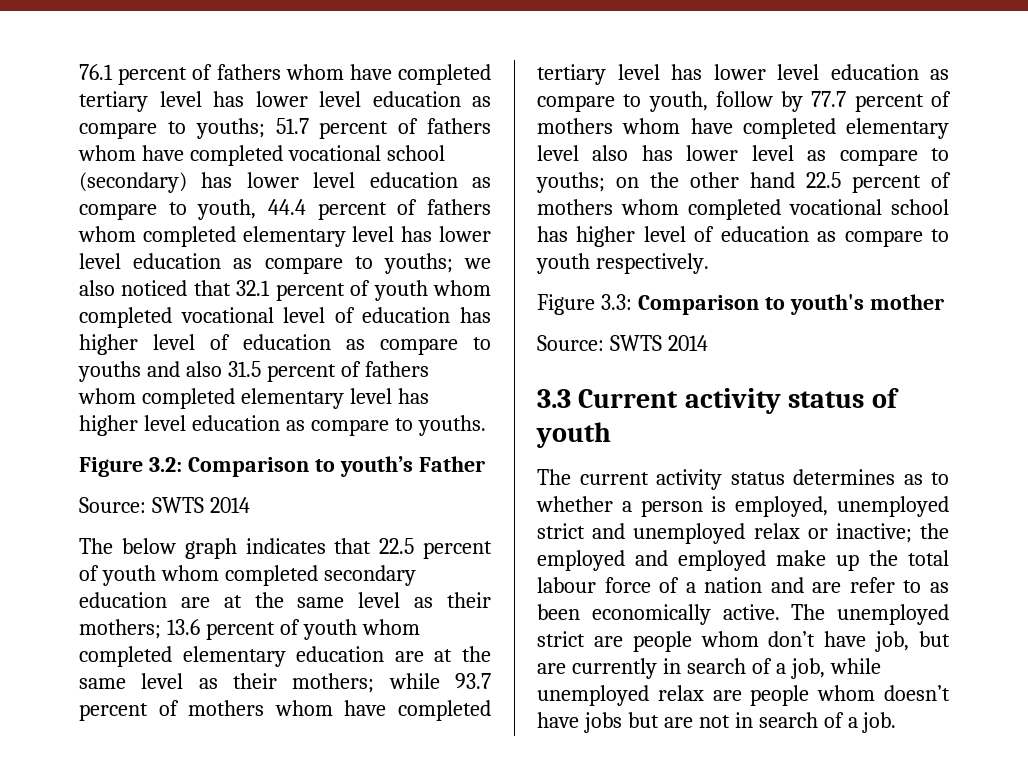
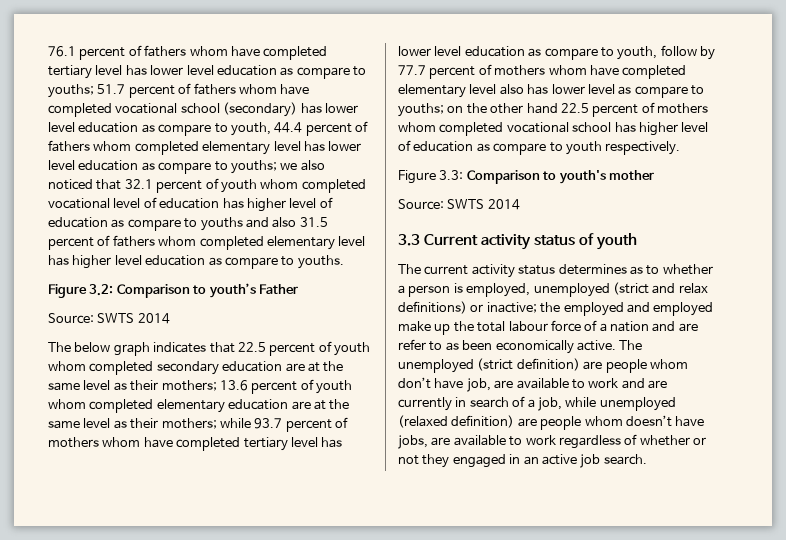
[537,523,800,544] strict and unemployed relax -> [612,282,708,295] [398,301,467,314] (strict and relax definitions)
[537,631,585,647] strict -> [477,358,580,371] (strict definition)
[919,631,950,647] but -> [494,378,645,389] are available to work and
[657,685,704,701] relax -> [398,415,515,428] (relaxed definition)
[583,712,897,733] jobs but are not in search of a job. -> [398,434,706,449] [398,454,647,468] jobs, are available to work regardless of whether or not they engaged in an active job search.

